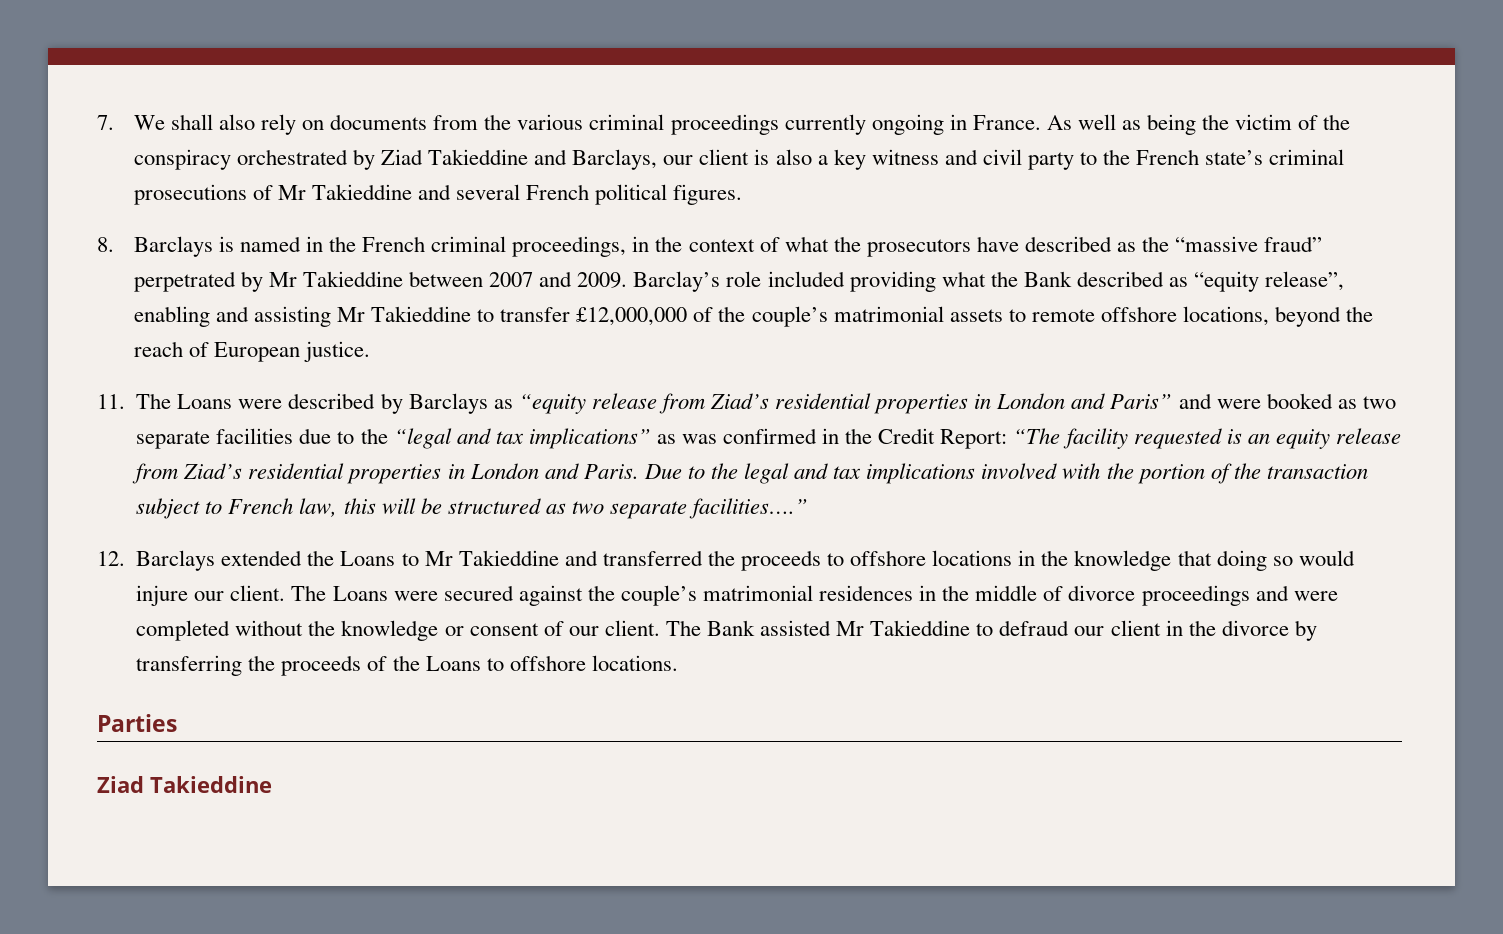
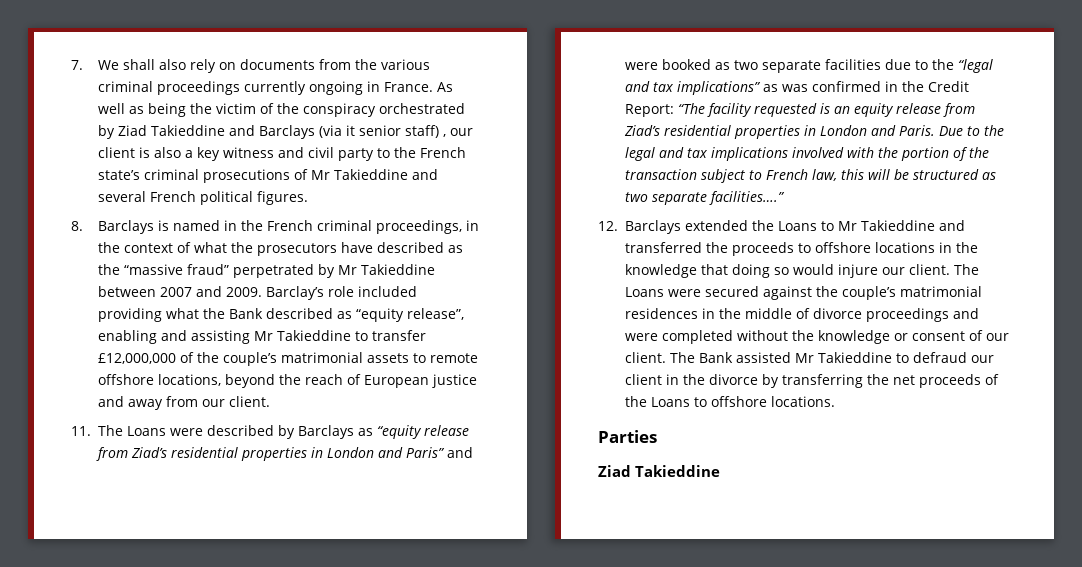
[572,149,658,170] Barclays, -> [259,125,447,139] Barclays (via it senior staff) ,
[303,341,370,362] justice. -> [432,374,478,388] [98,396,271,410] justice and away from our client.
(276, 663) none -> [893,375,916,385] net

